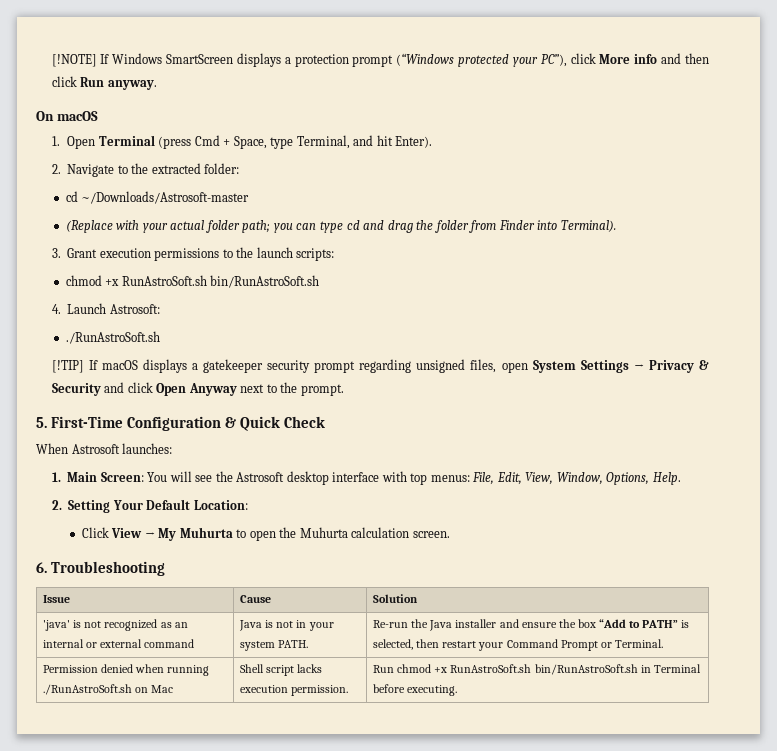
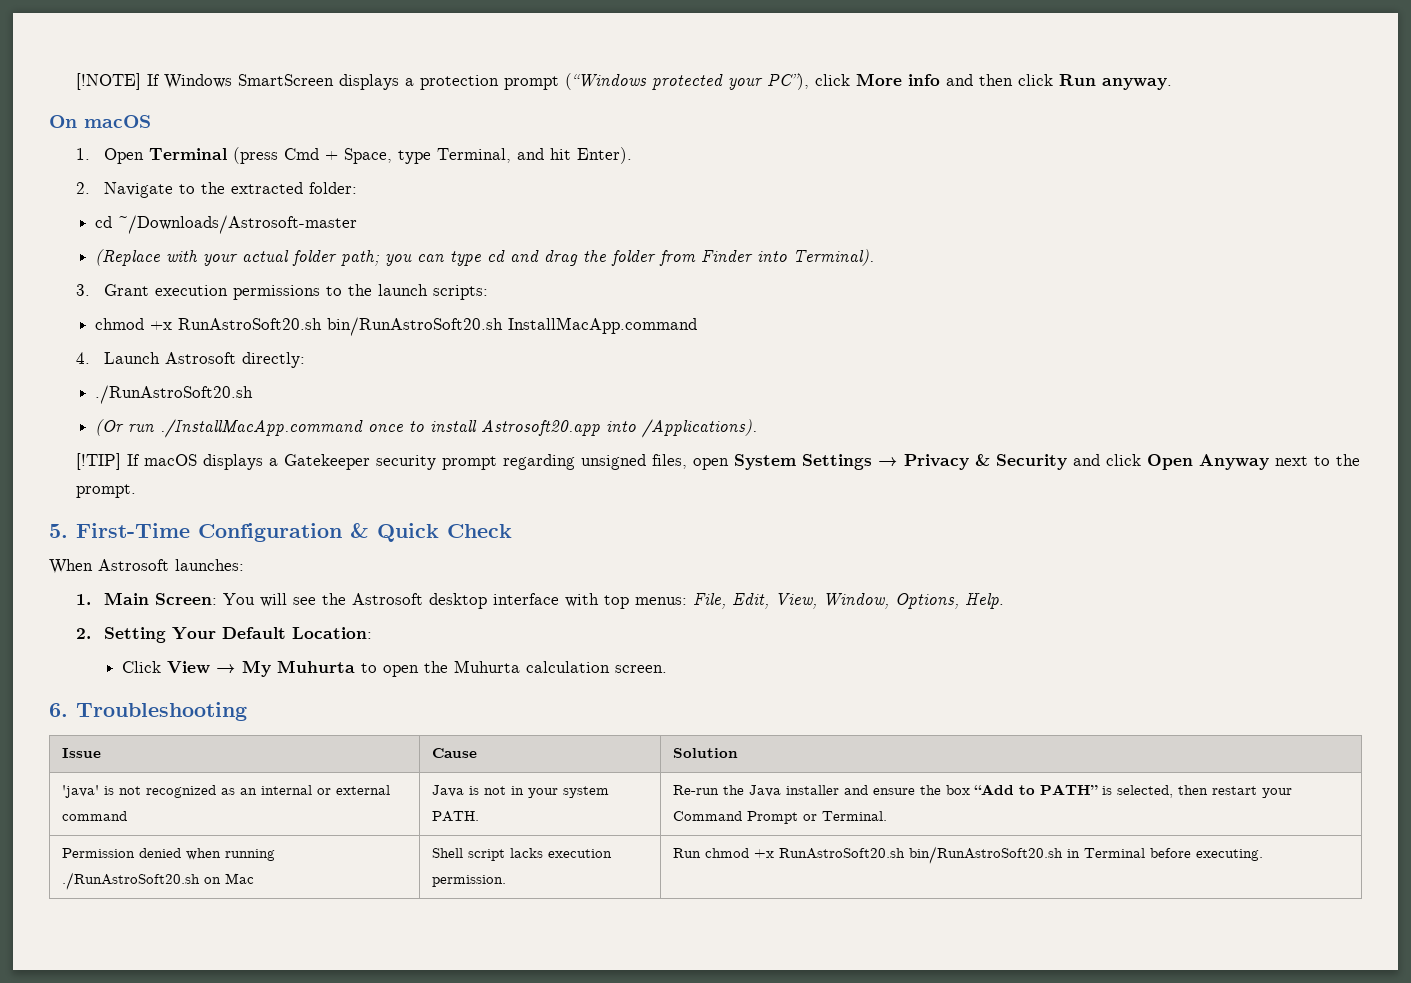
[121,275,320,288] RunAstroSoft.sh bin/RunAstroSoft.sh -> [177,317,697,336] RunAstroSoft20.sh bin/RunAstroSoft20.sh InstallMacApp.command
[109,304,160,314] [65,331,160,344] Astrosoft: // ./RunAstroSoft.sh -> [164,352,305,368] [94,385,253,404] [94,419,757,438] Astrosoft directly: // ./RunAstroSoft20.sh // (Or run ./InstallMacApp.command once to install Astrosoft20.app into /Applications).
[203,359,264,373] gatekeeper -> [284,454,371,470] Gatekeeper
[43,684,133,695] ./RunAstroSoft.sh -> [61,872,200,890] ./RunAstroSoft20.sh
[450,664,638,675] RunAstroSoft.sh bin/RunAstroSoft.sh -> [778,846,1063,864] RunAstroSoft20.sh bin/RunAstroSoft20.sh

